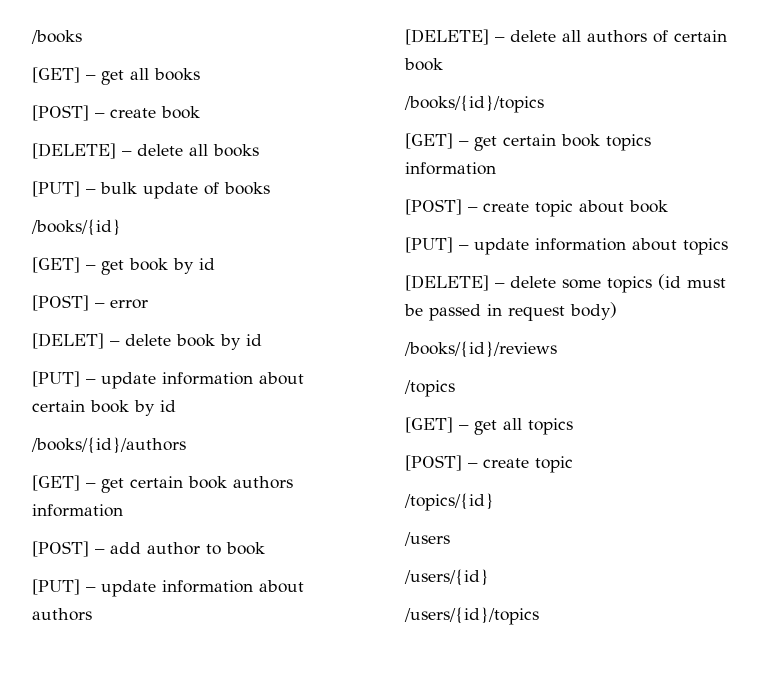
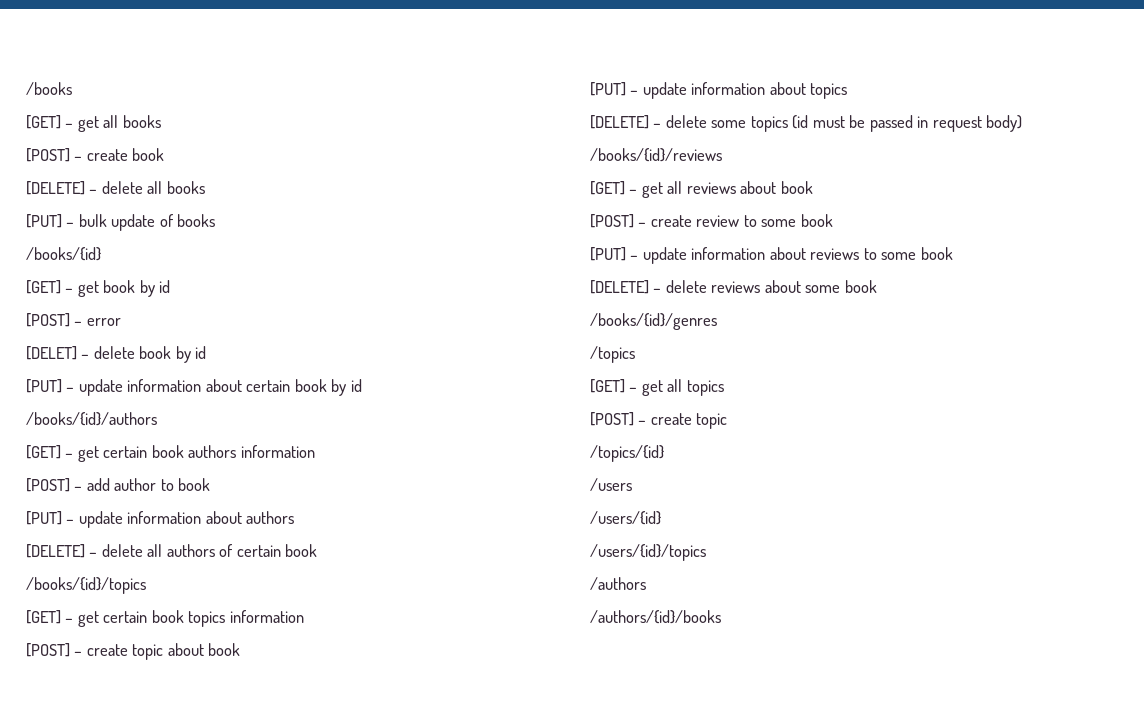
(557, 349) none -> [590,181,813,198] [590,214,833,228] [590,247,953,264] [590,280,877,294] [590,313,717,330] // [GET] – get all reviews about book // [POST] – create review to some book // [PUT] – update information about reviews to some book // [DELETE] – delete reviews about some book // /books/{id}/genres
(539, 616) none -> [590,577,646,590] [590,610,721,624] // /authors // /authors/{id}/books

